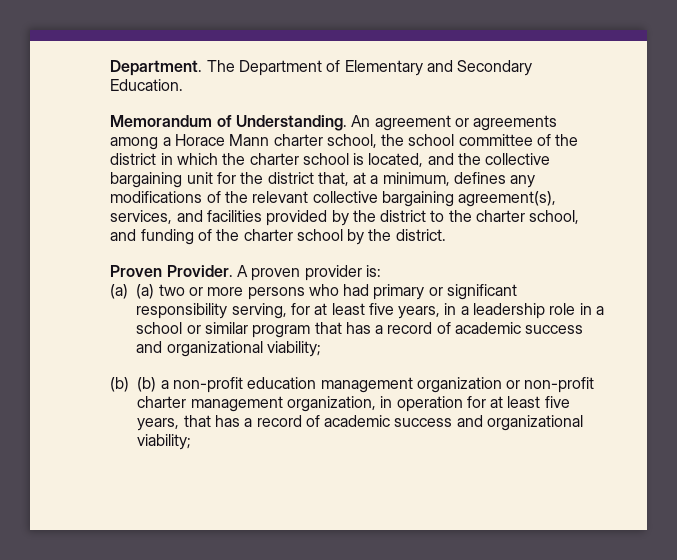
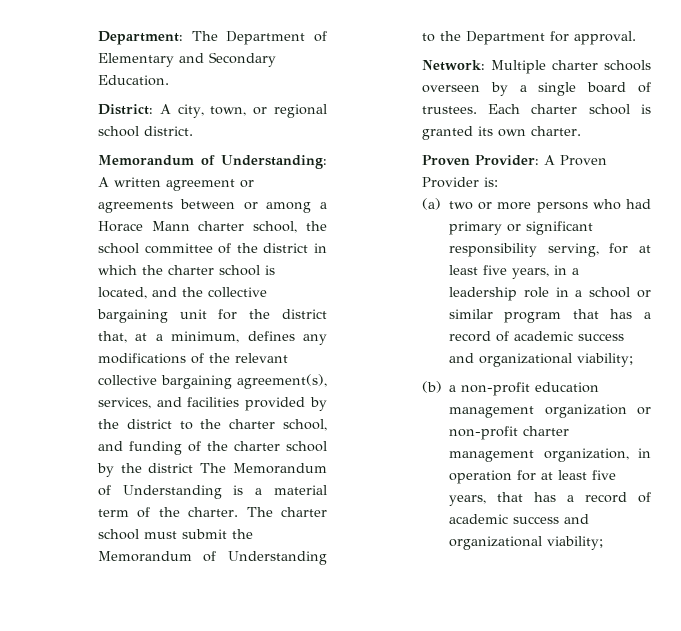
[110,60,203,76] Department. -> [97,31,183,45] Department:
[110,115,371,131] // Memorandum of Understanding. An -> [97,104,327,118] [97,126,193,137] [97,155,327,169] [97,177,161,187] // District: A city, town, or regional school district. // Memorandum of Understanding: A written
(558, 123) none -> [180,199,258,210] between or
[395,229,446,241] [110,265,362,281] district. // Proven Provider. A proven provider -> [148,463,327,474] [97,485,327,499] [97,507,327,518] [97,529,253,540] [97,551,327,565] [421,31,636,45] [421,60,651,74] [421,82,651,96] [421,104,651,115] [421,126,581,140] [421,155,607,166] [421,177,479,188] district The Memorandum of Understanding is a material term of the charter. The charter school must submit the Memorandum of Understanding to the Department for approval. // Network: Multiple charter schools overseen by a single board of trustees. Each charter school is granted its own charter. // Proven Provider: A Proven Provider
[136,284,155,299] (a) -> (441, 204) none
[137,377,157,392] (b) -> (442, 387) none

